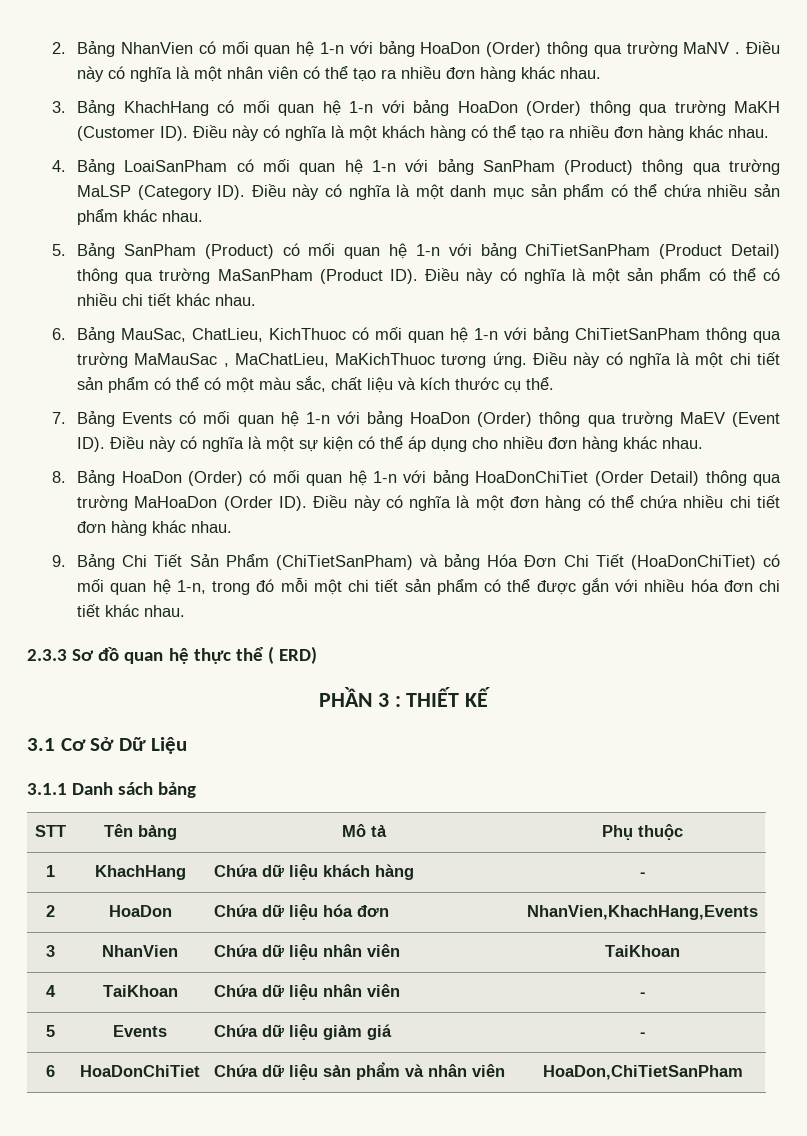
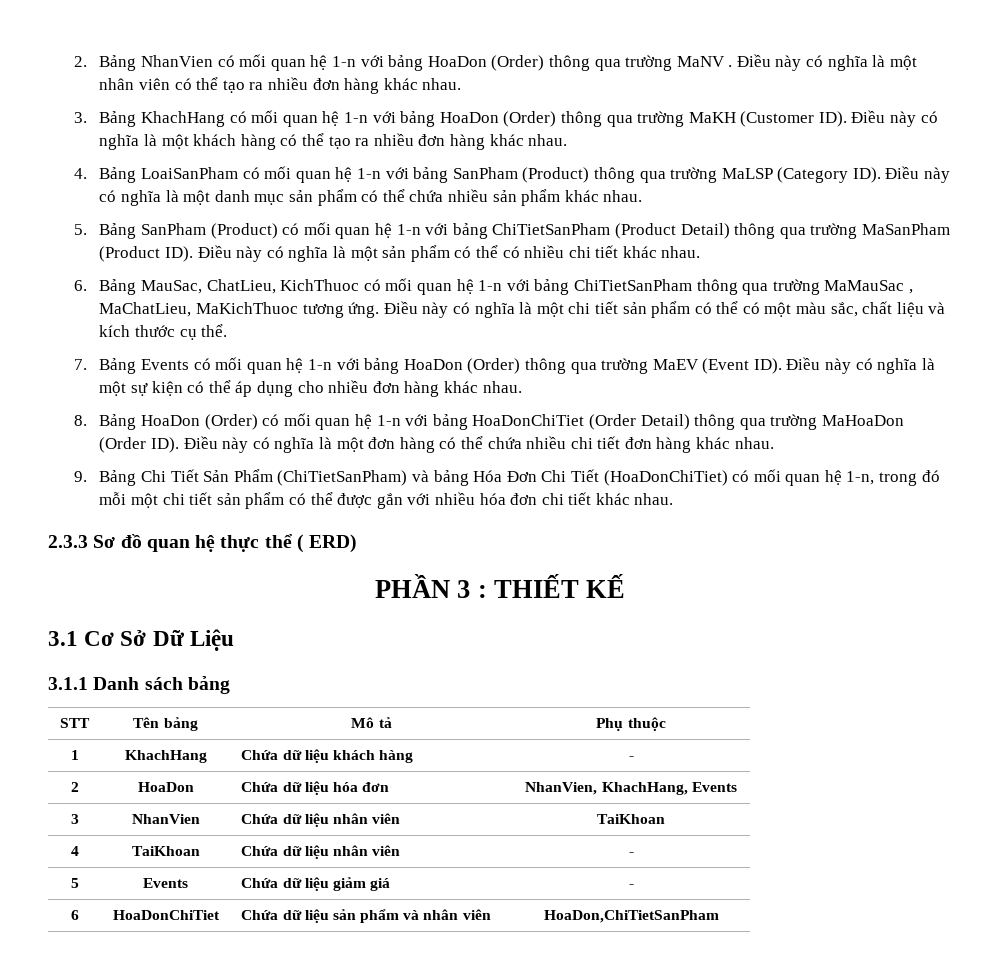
[527,905,758,920] NhanVien,KhachHang,Events -> [525,782,737,795] NhanVien, KhachHang, Events

